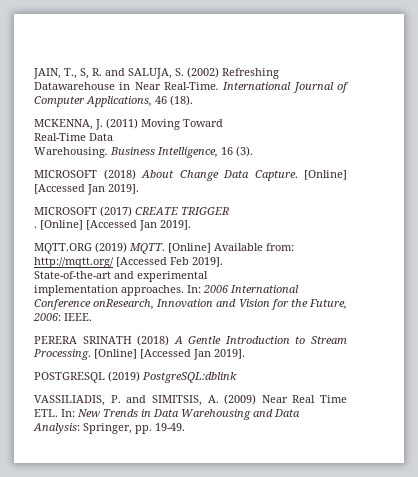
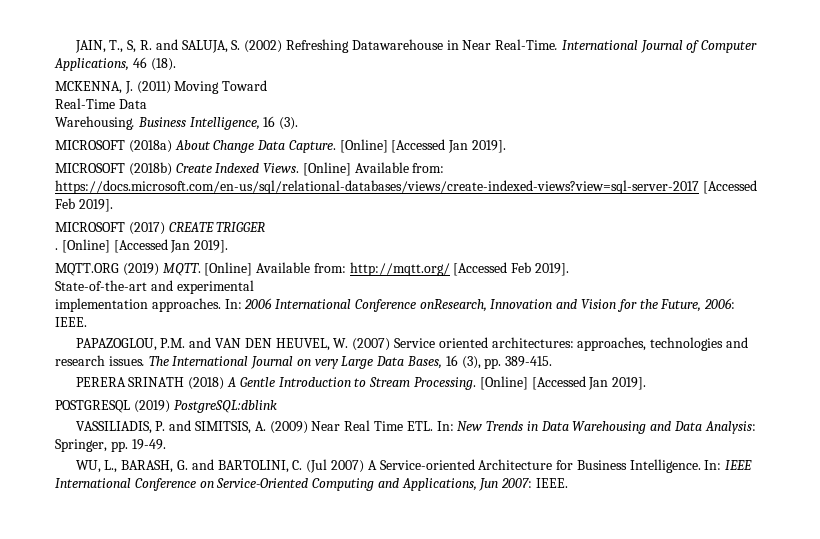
[103,169,136,180] (2018) -> [128,140,172,153] (2018a)
(139, 189) none -> [55,162,445,176] [55,180,757,194] [55,198,113,212] // MICROSOFT (2018b) Create Indexed Views. [Online] Available from: https://docs.microsoft.com/en-us/sql/relational-databases/views/create-indexed-views?view=sql-server-2017 [Accessed Feb 2019].
(92, 317) none -> [75,337,748,351] [55,355,553,369] // PAPAZOGLOU, P.M. and VAN DEN HEUVEL, W. (2007) Service oriented architectures: approaches, technologies and research issues. The International Journal on very Large Data Bases, 16 (3), pp. 389-415.
(185, 427) none -> [75,459,753,473] [55,478,569,491] // WU, L., BARASH, G. and BARTOLINI, C. (Jul 2007) A Service-oriented Architecture for Business Intelligence. In: IEEE International Conference on Service-Oriented Computing and Applications, Jun 2007: IEEE.

